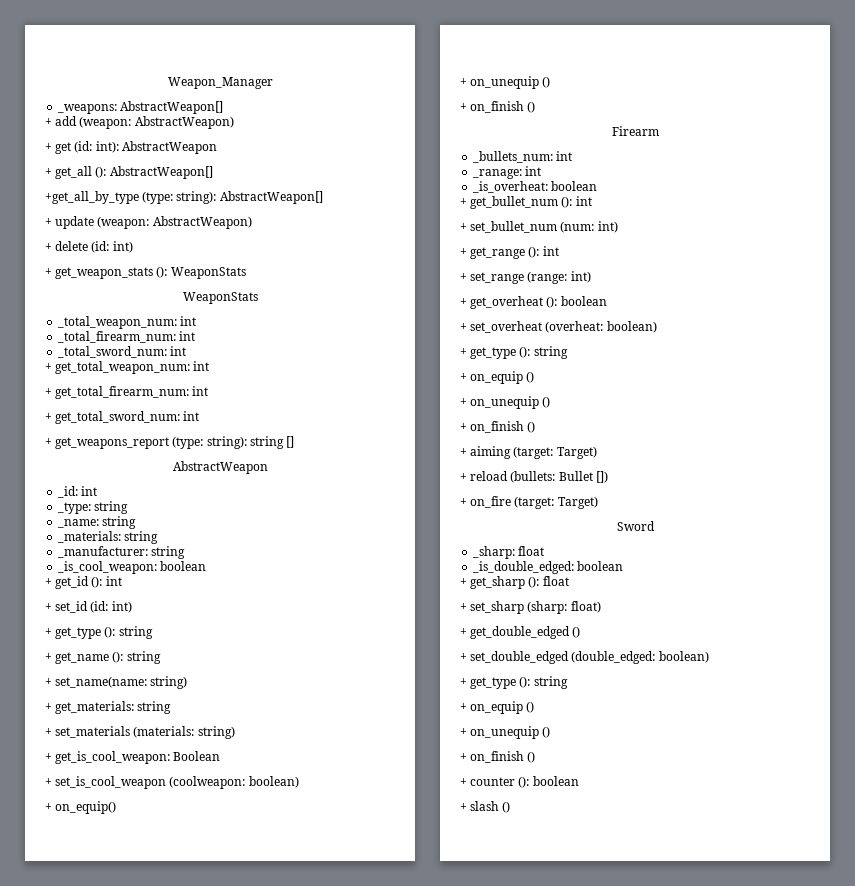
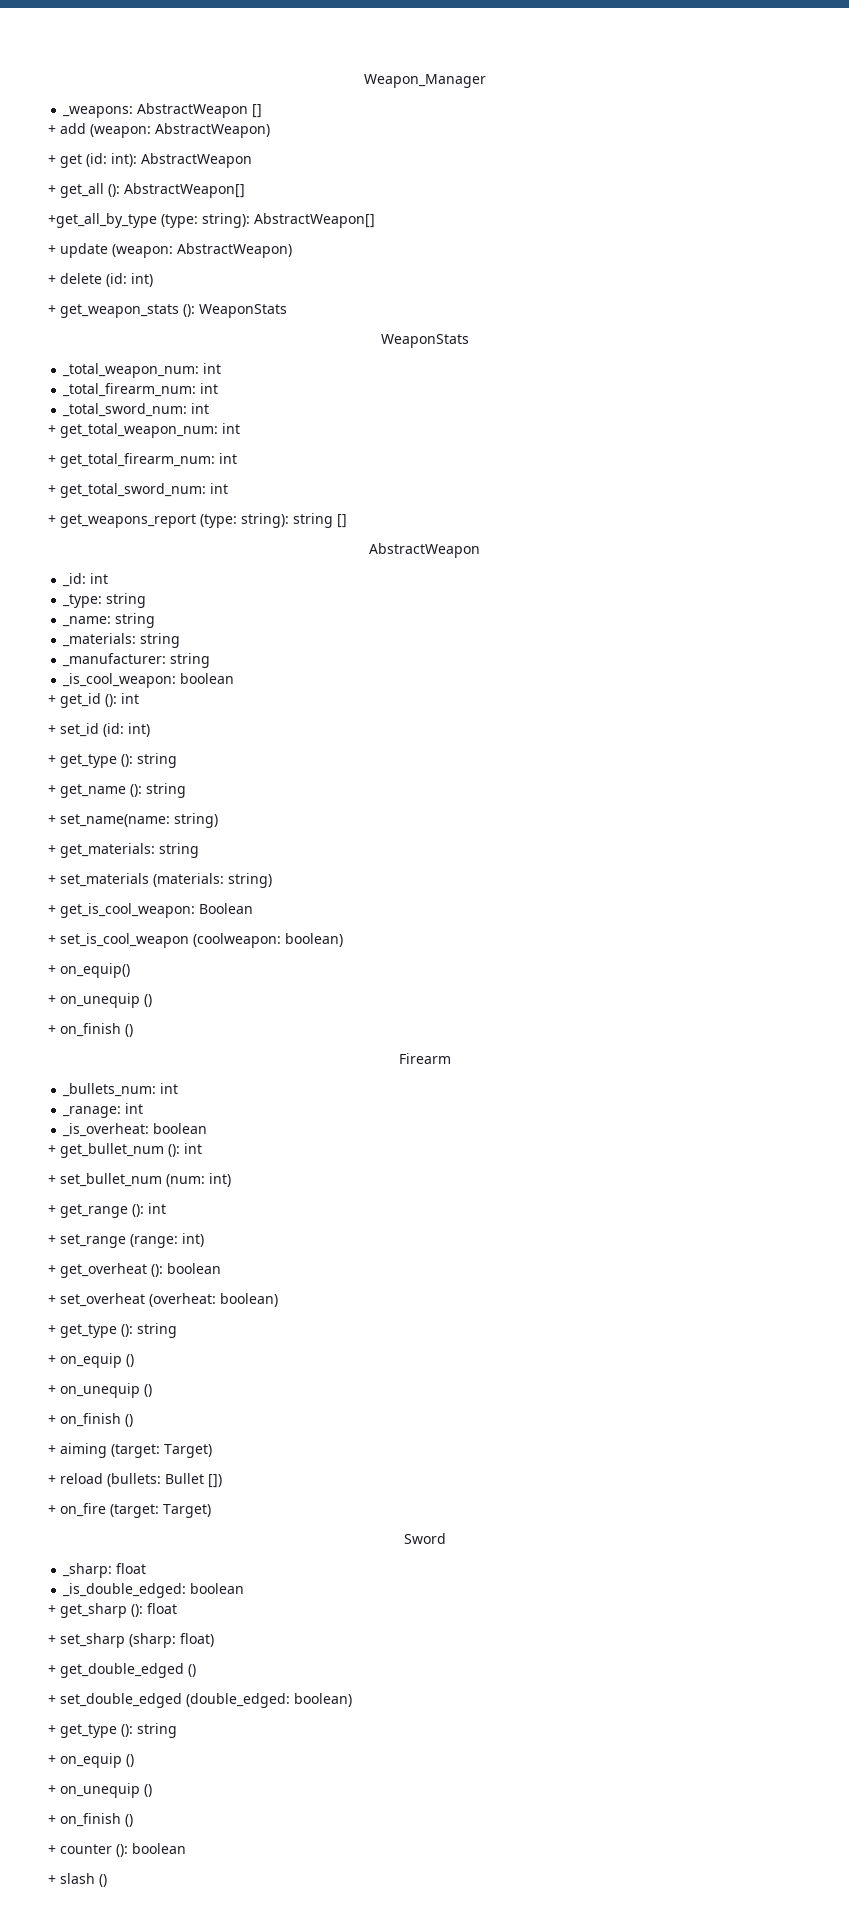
[120,101,224,114] AbstractWeapon[] -> [137,103,263,118] AbstractWeapon []

